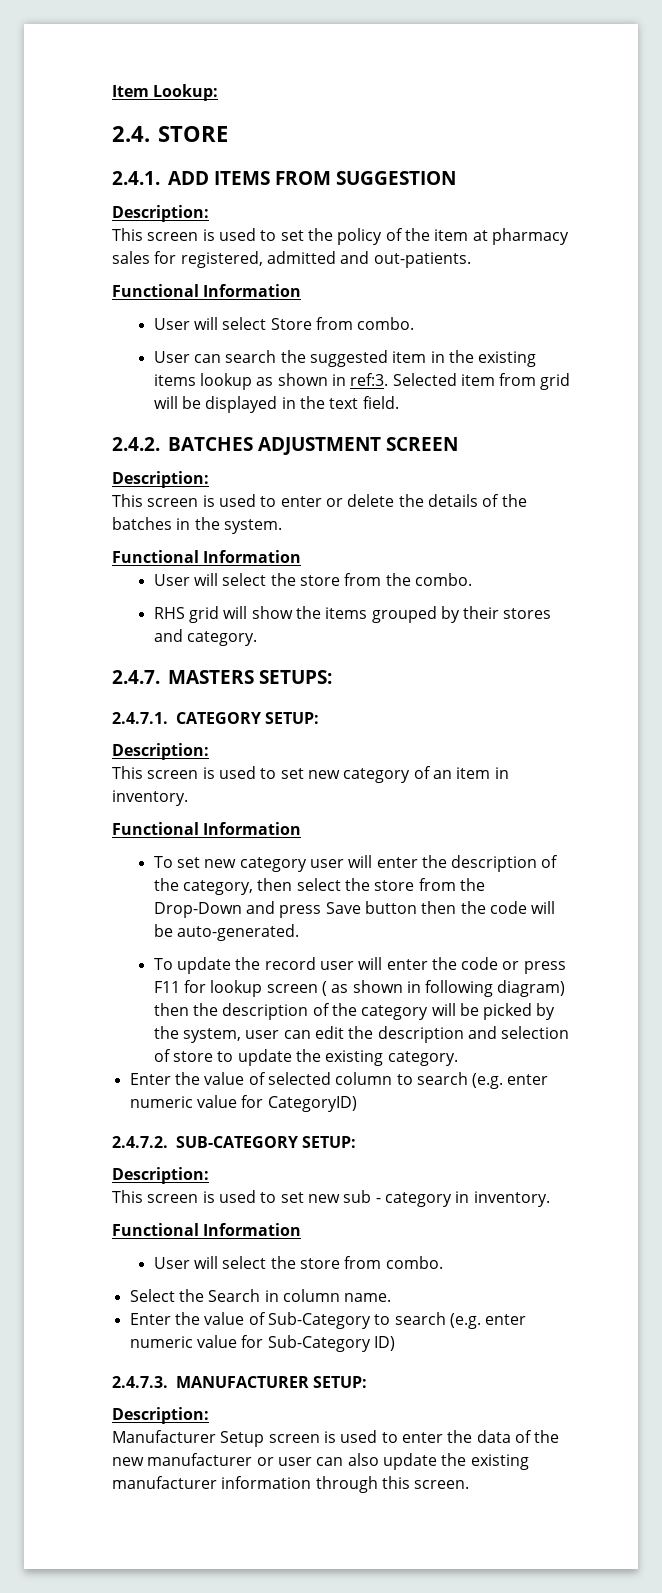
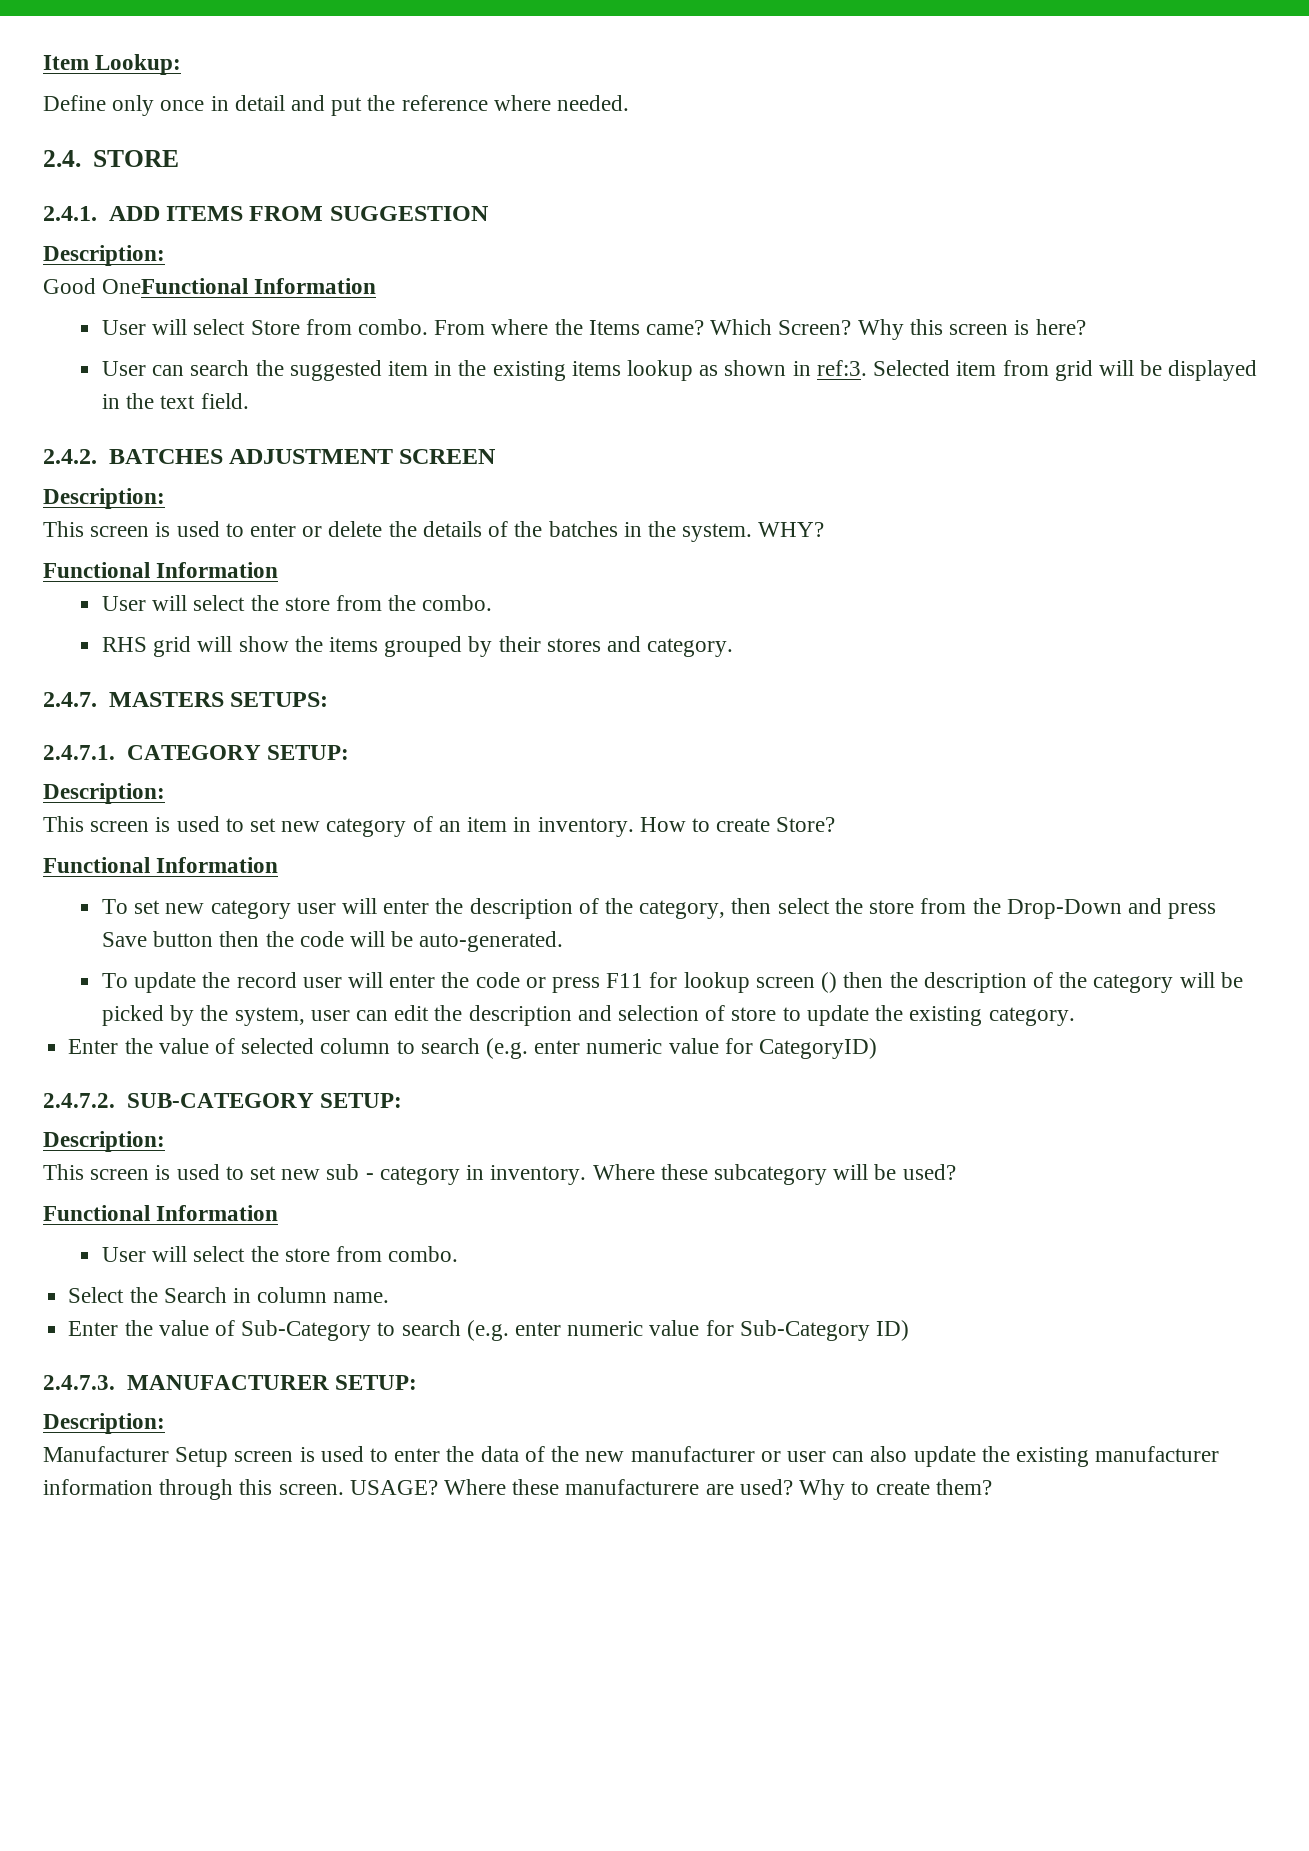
(219, 92) none -> [43,95,630,116] // Define only once in detail and put the reference where needed.
[112,228,569,245] [112,251,471,268] [112,284,199,297] This screen is used to set the policy of the item at pharmacy sales for registered, admitted and out-patients. // Functional -> [43,278,249,294] Good OneFunctional
(415, 323) none -> [434,319,1086,340] From where the Items came? Which Screen? Why this screen is here?
(282, 526) none -> [758,522,825,537] WHY?
(188, 798) none -> [639,817,836,832] How to create Store?
[321,980,566,997] ( as shown in following diagram) -> [821,972,838,993] ()
(550, 1199) none -> [592,1164,956,1185] Where these subcategory will be used?
(470, 1484) none -> [349,1479,992,1500] USAGE? Where these manufacturere are used? Why to create them?

